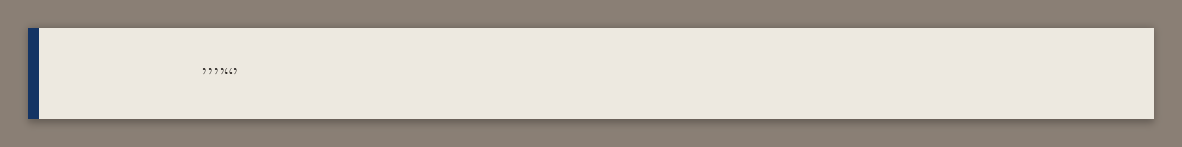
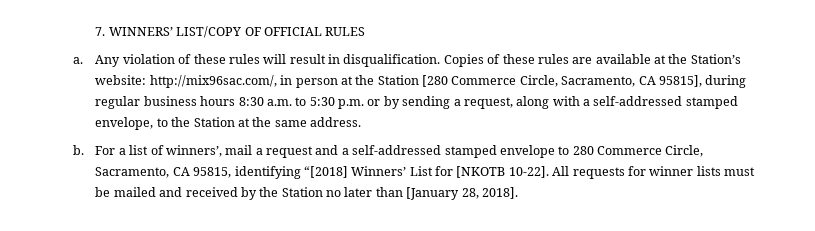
[201,68,239,83] ’’’’“’ -> [95,26,366,38] [73,54,741,67] [95,75,747,88] [95,96,738,109] [95,117,362,130] [73,145,704,158] [95,166,756,179] [95,187,518,200] 7. WINNERS’ LIST/COPY OF OFFICIAL RULES // a. Any violation of these rules will result in disqualification. Copies of these rules are available at the Station’s website: http://mix96sac.com/, in person at the Station [280 Commerce Circle, Sacramento, CA 95815], during regular business hours 8:30 a.m. to 5:30 p.m. or by sending a request, along with a self-addressed stamped envelope, to the Station at the same address. // b. For a list of winners’, mail a request and a self-addressed stamped envelope to 280 Commerce Circle, Sacramento, CA 95815, identifying “[2018] Winners’ List for [NKOTB 10-22]. All requests for winner lists must be mailed and received by the Station no later than [January 28, 2018].

